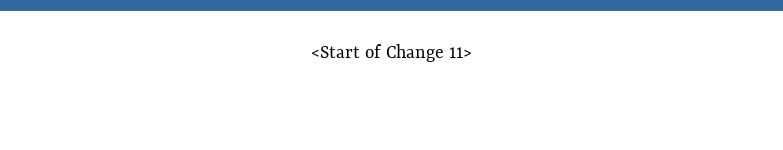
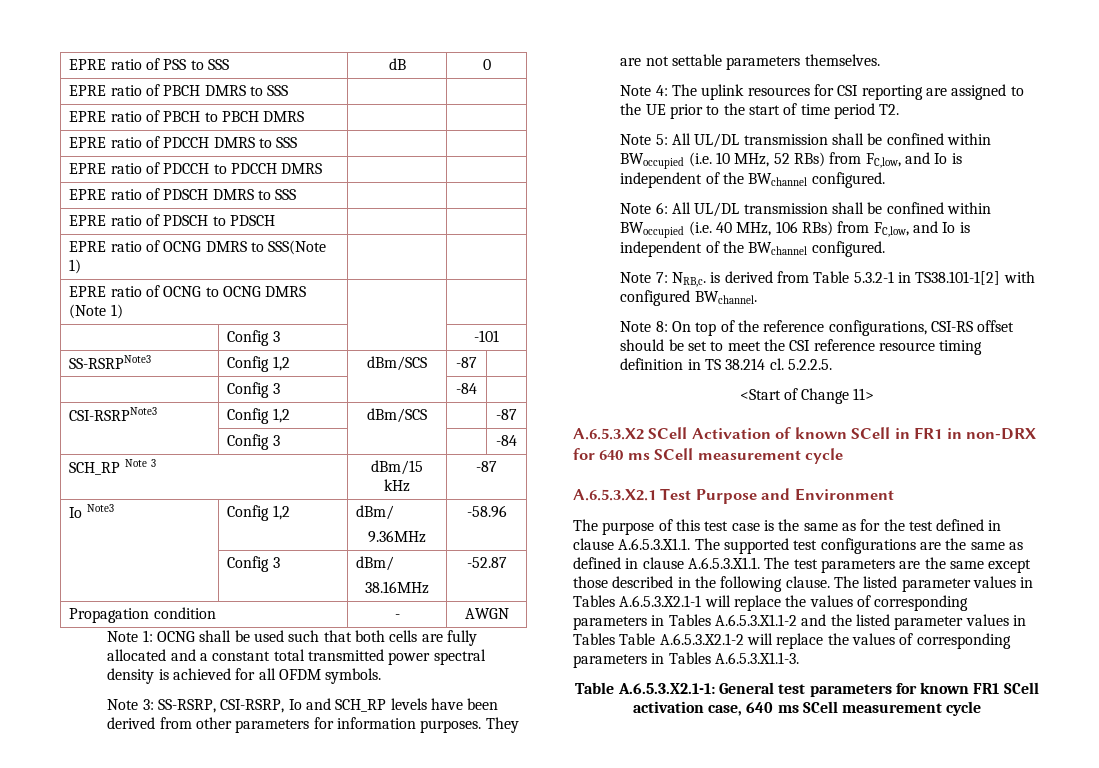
[310,44,473,62] <Start of Change 11> -> [69,58,229,70] [388,58,406,70] [482,59,491,70] [69,84,289,96] [69,110,305,122] [69,136,298,148] [69,162,323,174] [69,188,297,200] [69,214,275,226] [69,240,327,255] [69,259,82,274] [69,285,307,297] [69,304,123,319] [227,330,280,346] [474,330,499,342] [69,355,152,369] [227,356,290,372] [367,356,427,371] [456,357,477,368] [227,382,280,398] [456,383,477,394] [69,407,158,421] [227,408,290,424] [367,408,427,423] [496,409,517,420] [227,434,280,450] [496,435,517,446] [69,459,156,475] [371,460,423,475] [384,479,410,492] [476,461,497,472] [69,504,114,518] [227,505,290,521] [356,505,395,520] [368,530,426,543] [466,505,507,518] [227,556,280,572] [356,556,395,571] [365,581,429,594] [466,557,507,568] [69,607,216,623] [394,614,400,619] [464,608,509,619] [107,630,477,646] [107,649,486,665] [107,668,382,684] [107,698,499,713] [107,717,519,733] [620,54,880,70] [620,84,1024,100] [620,103,900,119] [620,133,991,148] [620,152,962,169] [620,172,885,188] [620,202,991,217] [620,221,970,238] [620,241,885,257] [620,271,1035,287] [620,290,757,306] [620,320,1015,336] [620,339,983,355] [620,358,832,370] [739,388,875,404] [573,427,1037,440] [573,448,844,464] [573,488,894,504] [573,519,1002,535] [573,538,1023,554] [573,557,1032,573] [573,576,1034,592] [573,595,969,611] [573,614,1026,630] [573,633,1011,649] [573,652,799,668] [575,682,1039,697] [632,701,982,716] EPRE ratio of PSS to SSS | dB | 0 // EPRE ratio of PBCH DMRS to SSS | | // EPRE ratio of PBCH to PBCH DMRS | | // EPRE ratio of PDCCH DMRS to SSS | | // EPRE ratio of PDCCH to PDCCH DMRS | | // EPRE ratio of PDSCH DMRS to SSS | | // EPRE ratio of PDSCH to PDSCH | | // EPRE ratio of OCNG DMRS to SSS(Note 1) | | // EPRE ratio of OCNG to OCNG DMRS (Note 1) | | // | Config 3 | | -101 // SS-RSRPNote3 | Config 1,2 | dBm/SCS | -87 | // | Config 3 | | -84 | // CSI-RSRPNote3 | Config 1,2 | dBm/SCS | | -87 // | Config 3 | | | -84 // SCH_RP Note 3 | dBm/15 kHz | -87 // Io Note3 | Config 1,2 | dBm/ // 9.36MHz | -58.96 // | Config 3 | dBm/ // 38.16MHz | -52.87 // Propagation condition | - | AWGN // Note 1: OCNG shall be used such that both cells are fully allocated and a constant total transmitted power spectral density is achieved for all OFDM symbols. // Note 3: SS-RSRP, CSI-RSRP, Io and SCH_RP levels have been derived from other parameters for information purposes. They are not settable parameters themselves. // Note 4: The uplink resources for CSI reporting are assigned to the UE prior to the start of time period T2. // Note 5: All UL/DL transmission shall be confined within BWoccupied (i.e. 10 MHz, 52 RBs) from FC,low, and Io is independent of the BWchannel configured. // Note 6: All UL/DL transmission shall be confined within BWoccupied (i.e. 40 MHz, 106 RBs) from FC,low, and Io is independent of the BWchannel configured. // Note 7: NRB,c. is derived from Table 5.3.2-1 in TS38.101-1[2] with configured BWchannel. // Note 8: On top of the reference configurations, CSI-RS offset should be set to meet the CSI reference resource timing definition in TS 38.214 cl. 5.2.2.5. // <Start of Change 11> // A.6.5.3.X2 SCell Activation of known SCell in FR1 in non-DRX for 640 ms SCell measurement cycle // A.6.5.3.X2.1 Test Purpose and Environment // The purpose of this test case is the same as for the test defined in clause A.6.5.3.X1.1. The supported test configurations are the same as defined in clause A.6.5.3.X1.1. The test parameters are the same except those described in the following clause. The listed parameter values in Tables A.6.5.3.X2.1-1 will replace the values of corresponding parameters in Tables A.6.5.3.X1.1-2 and the listed parameter values in Tables Table A.6.5.3.X2.1-2 will replace the values of corresponding parameters in Tables A.6.5.3.X1.1-3. // Table A.6.5.3.X2.1-1: General test parameters for known FR1 SCell activation case, 640 ms SCell measurement cycle

